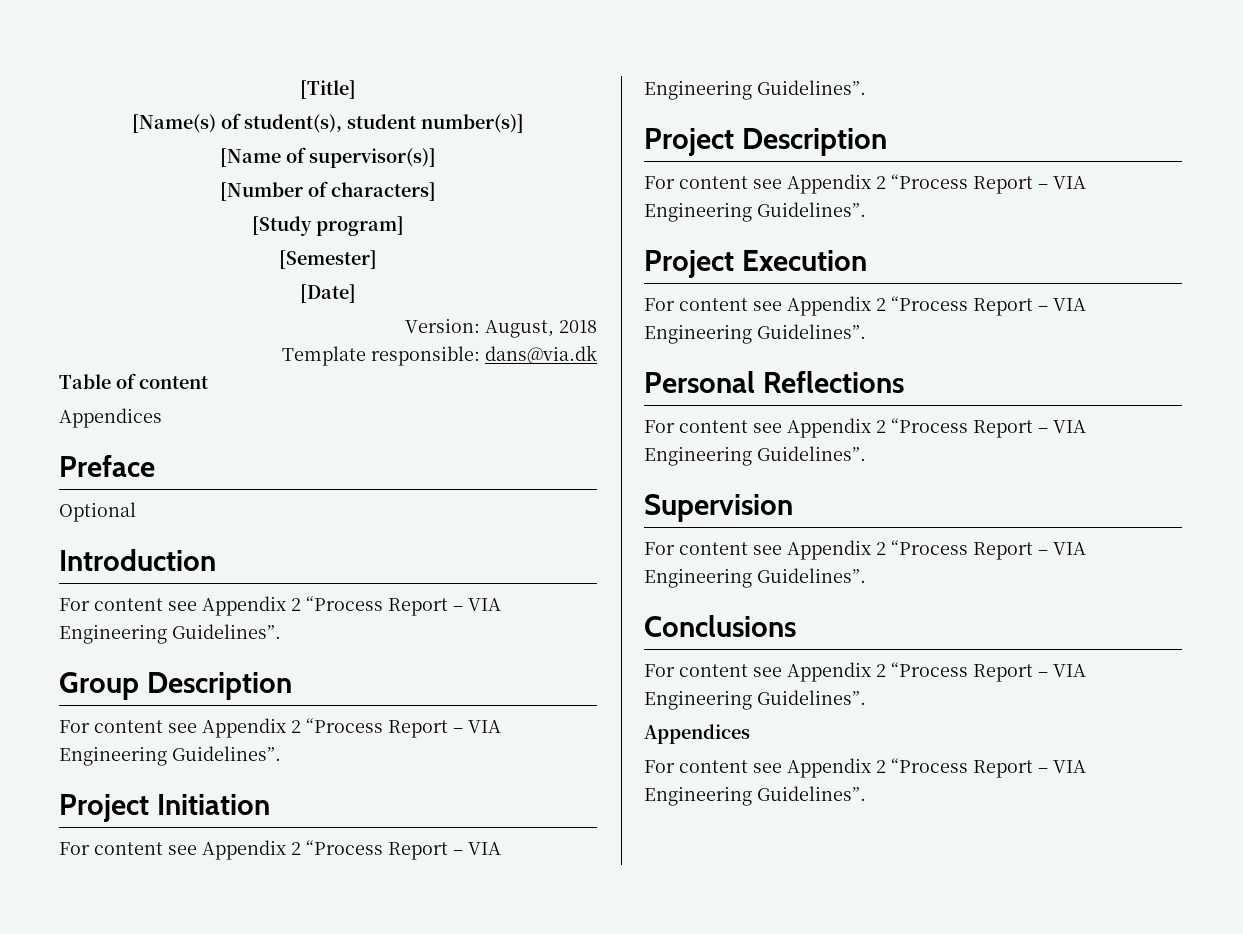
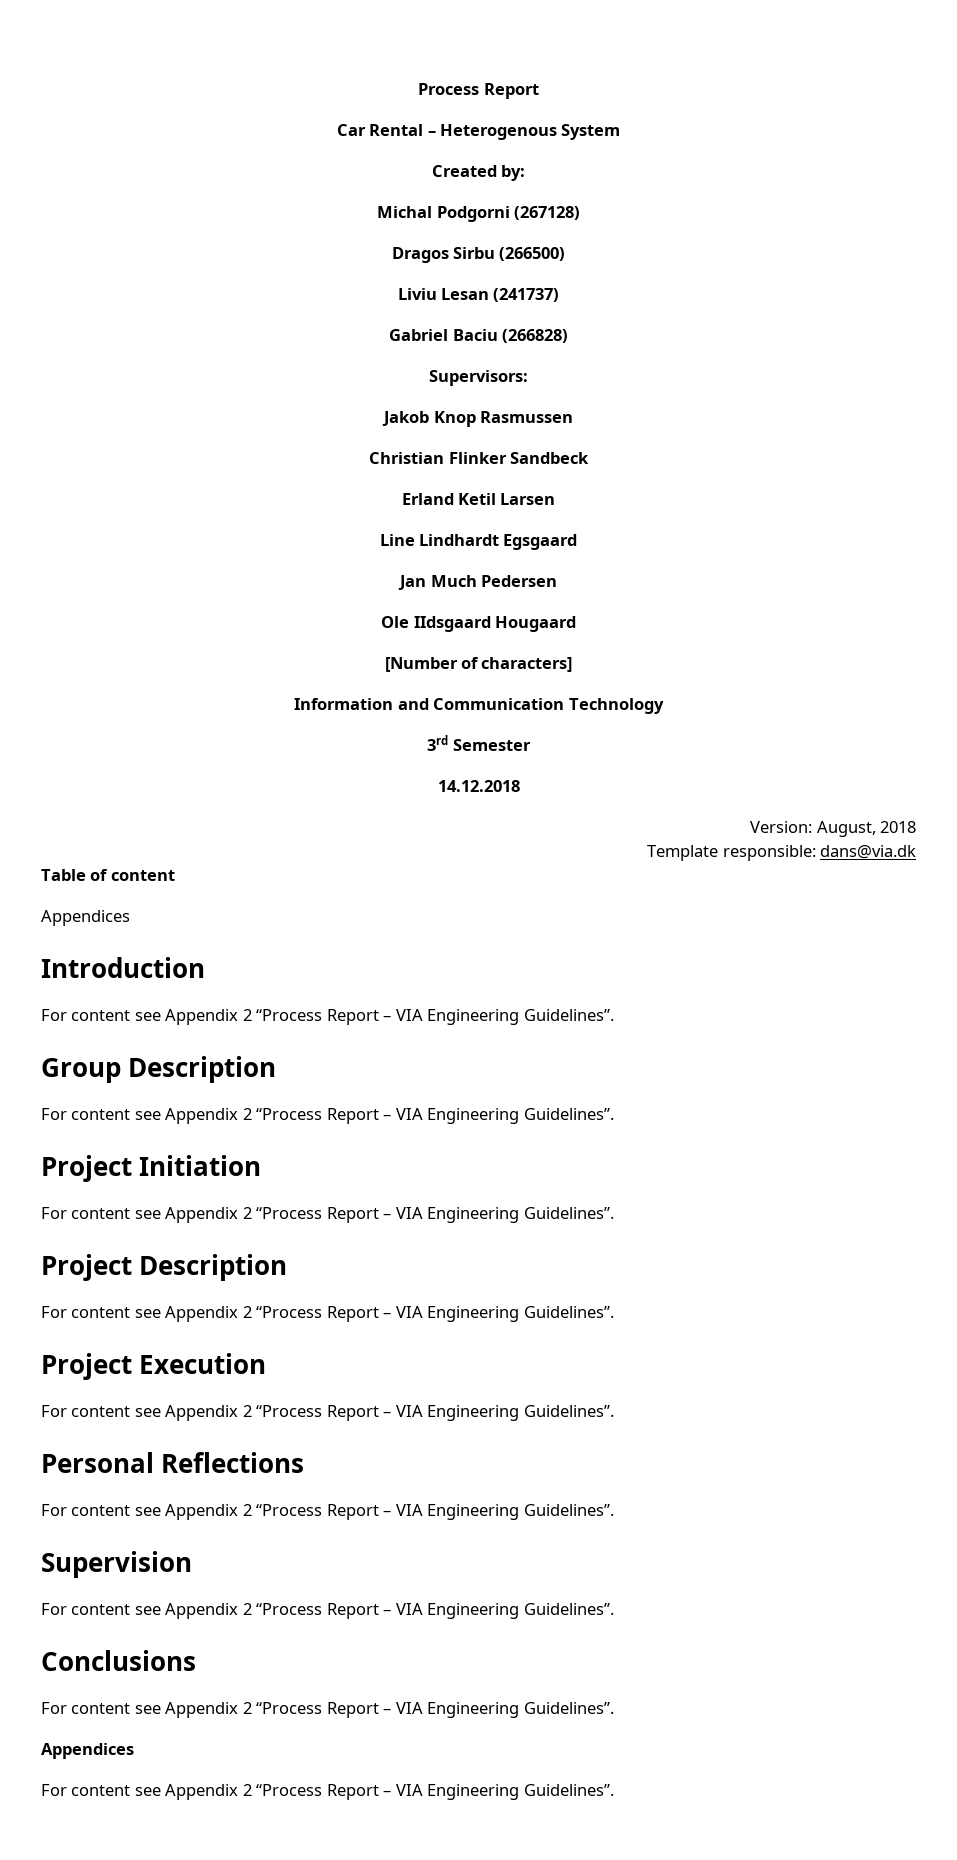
[300,80,356,99] [132,113,524,133] [220,147,436,168] [220,181,436,201] [252,216,404,236] [279,250,377,269] [300,284,356,303] [Title] // [Name(s) of student(s), student number(s)] // [Name of supervisor(s)] // [Number of characters] // [Study program] // [Semester] // [Date] -> [418,83,539,99] [336,124,621,140] [431,165,526,181] [377,206,580,222] [391,247,566,263] [397,288,560,302] [389,329,568,343] [429,370,528,386] [382,411,573,427] [369,452,589,464] [401,493,556,505] [379,534,578,550] [398,575,557,590] [381,616,576,632] [384,657,573,672] [294,698,664,714] [427,735,531,751] [437,780,520,792] Process Report // Car Rental – Heterogenous System // Created by: // Michal Podgorni (267128) // Dragos Sirbu (266500) // Liviu Lesan (241737) // Gabriel Baciu (266828) // Supervisors: // Jakob Knop Rasmussen // Christian Flinker Sandbeck // Erland Ketil Larsen // Line Lindhardt Egsgaard // Jan Much Pedersen // Ole IIdsgaard Hougaard // [Number of characters] // Information and Communication Technology // 3rd Semester // 14.12.2018
[59,455,155,477] [59,502,136,522] // Preface // Optional -> (130, 918) none

